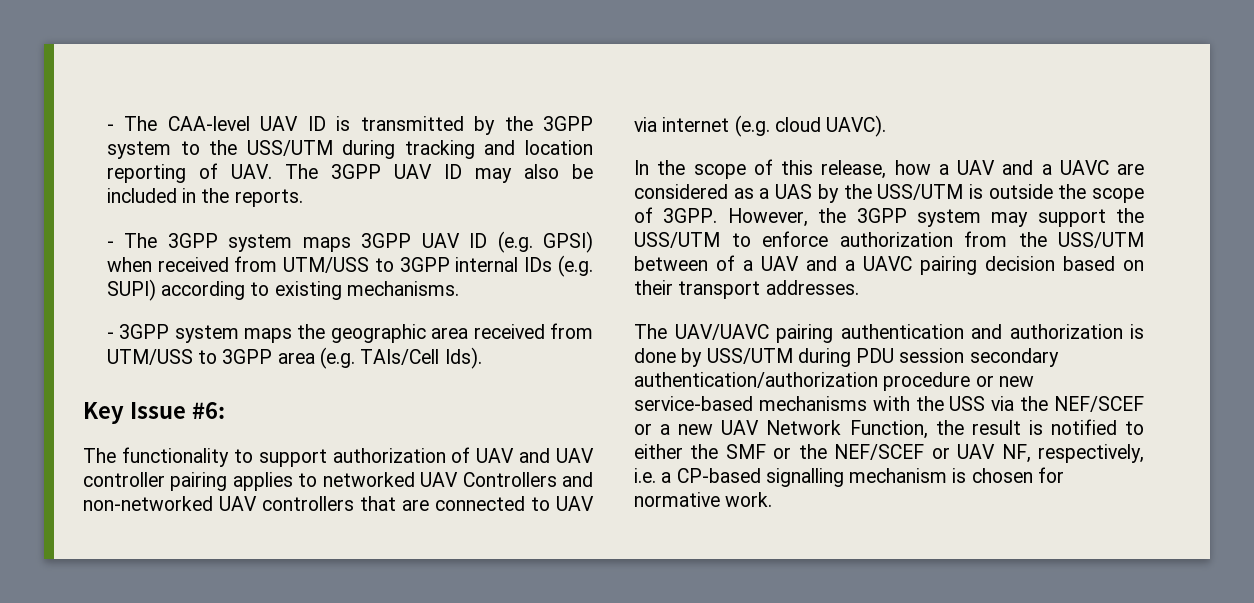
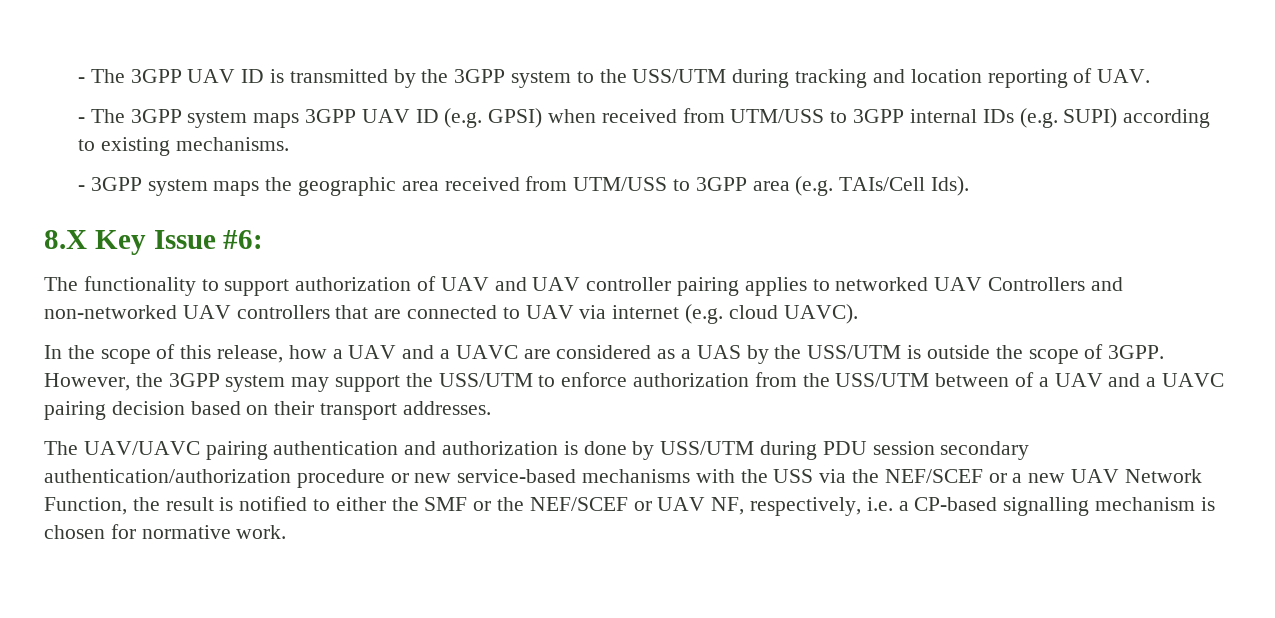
[106,116,250,131] - The CAA-level -> [78,69,182,83] - The 3GPP
[284,164,593,183] [106,188,303,207] The 3GPP UAV ID may also be included in the reports. -> (1151, 76) none
(482, 358) none -> [44,230,87,249] 8.X

